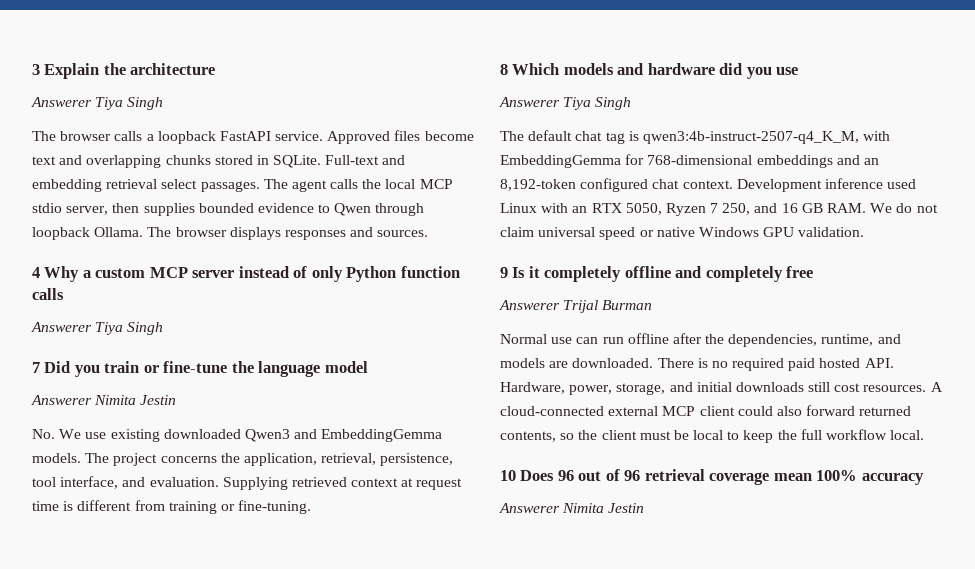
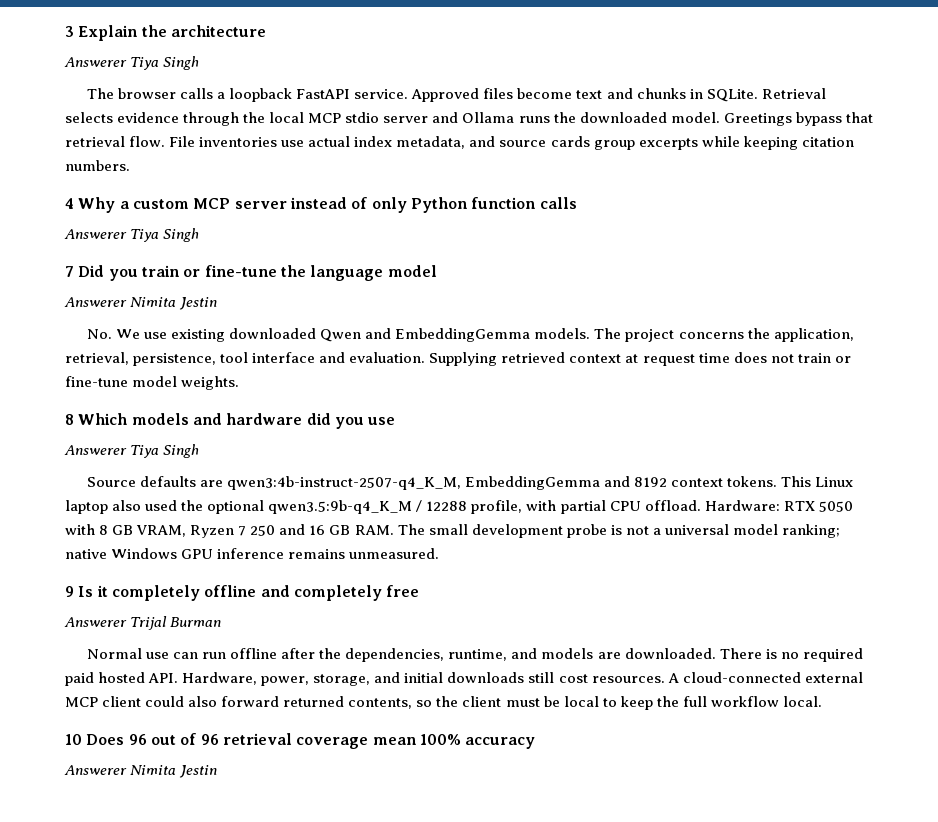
[86,155,406,168] [32,179,453,192] [32,203,425,216] [32,227,429,240] overlapping chunks stored in SQLite. Full-text and embedding retrieval select passages. The agent calls the local MCP stdio server, then supplies bounded evidence to Qwen through loopback Ollama. The browser displays responses and sources. -> [636,88,826,102] [65,112,873,126] [65,136,854,150] [65,160,130,171] chunks in SQLite. Retrieval selects evidence through the local MCP stdio server and Ollama runs the downloaded model. Greetings bypass that retrieval flow. File inventories use actual index metadata, and source cards group excerpts while keeping citation numbers.
[244,429,290,442] Qwen3 -> [320,329,362,342] Qwen
[60,476,119,489] interface, -> [252,352,316,363] interface
[63,500,312,514] is different from training or fine-tuning. -> [733,352,851,363] [65,376,240,390] does not train or fine-tune model weights.
[500,130,891,144] [500,154,879,168] [500,178,917,192] [500,203,662,215] The default chat tag is qwen3:4b-instruct-2507-q4_K_M, with EmbeddingGemma for 768-dimensional embeddings and an 8,192-token configured chat context. Development inference used Linux with an RTX 5050, -> [86,476,854,490] [65,500,853,514] [65,524,187,537] Source defaults are qwen3:4b-instruct-2507-q4_K_M, EmbeddingGemma and 8192 context tokens. This Linux laptop also used the optional qwen3.5:9b-q4_K_M / 12288 profile, with partial CPU offload. Hardware: RTX 5050 with 8 GB VRAM,
[722,203,751,215] 250, -> [250,525,276,536] 250
[870,203,938,213] [500,227,865,240] We do not claim universal speed or native Windows GPU validation. -> [397,524,840,538] [65,548,440,559] The small development probe is not a universal model ranking; native Windows GPU inference remains unmeasured.

